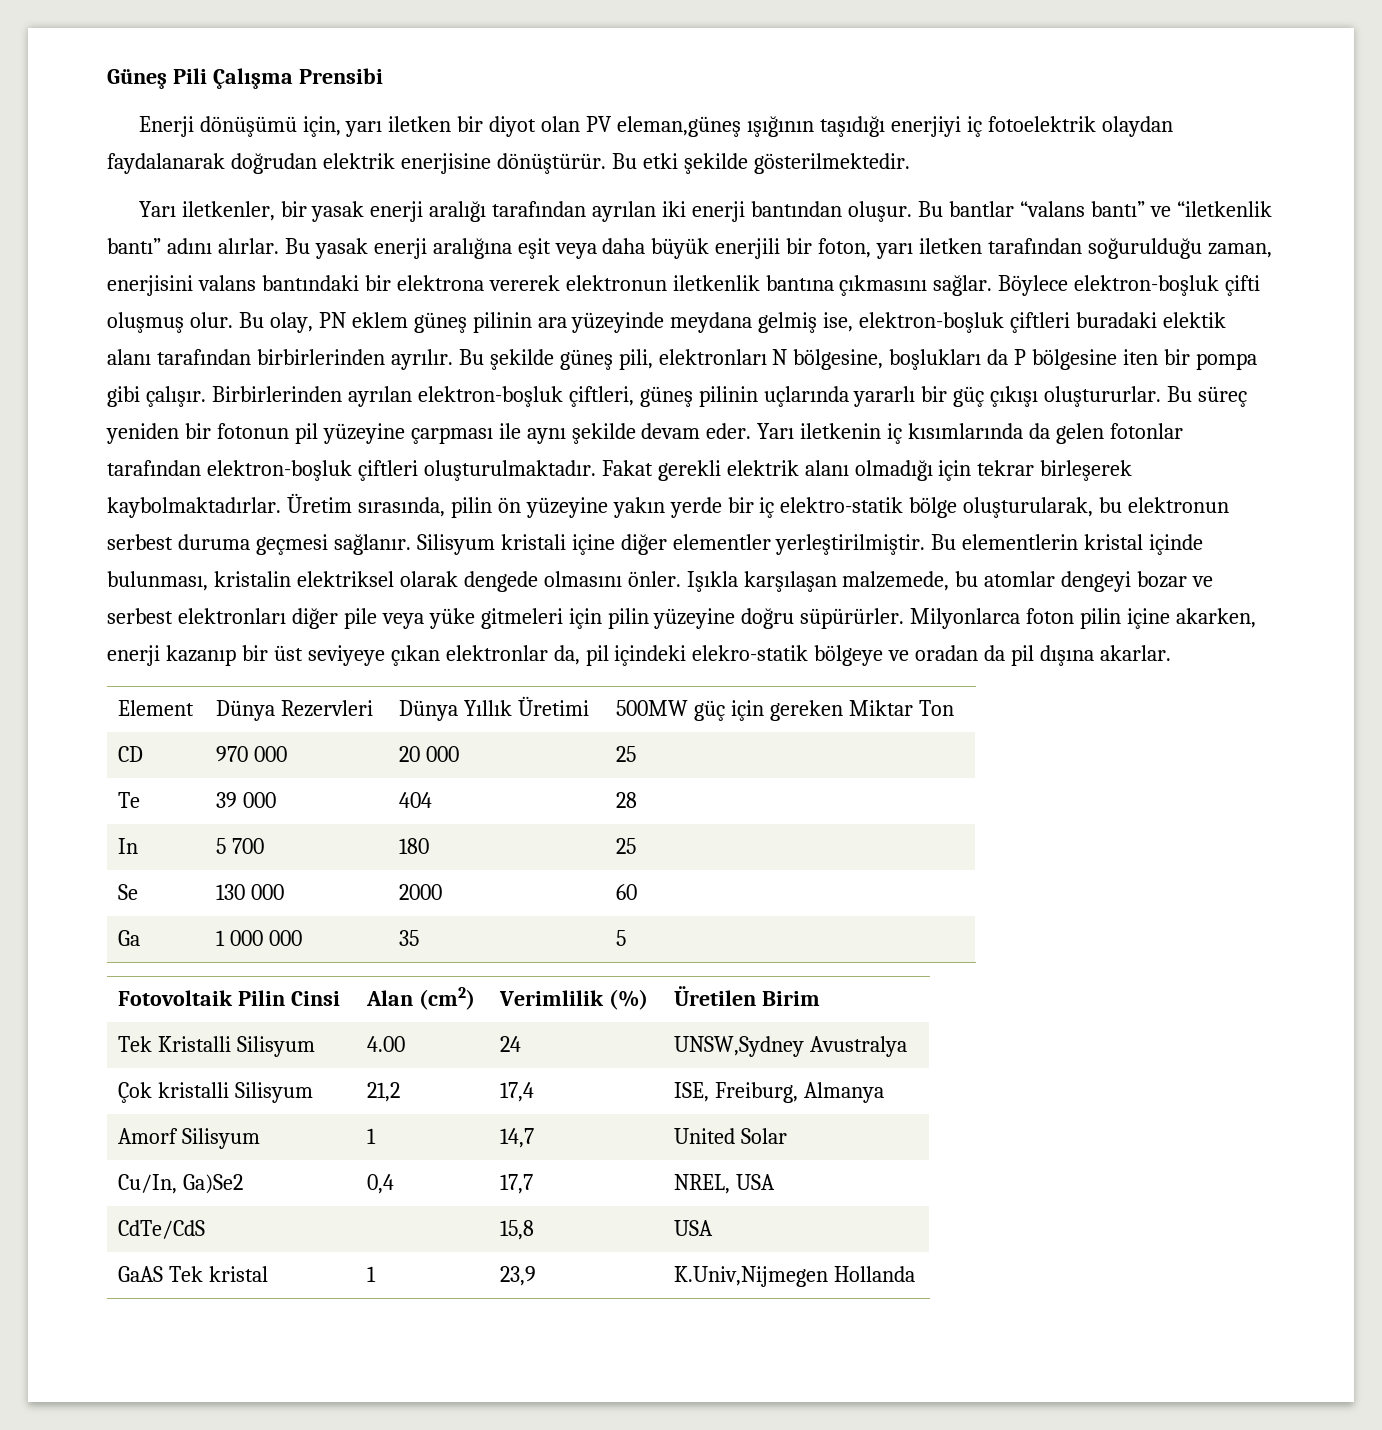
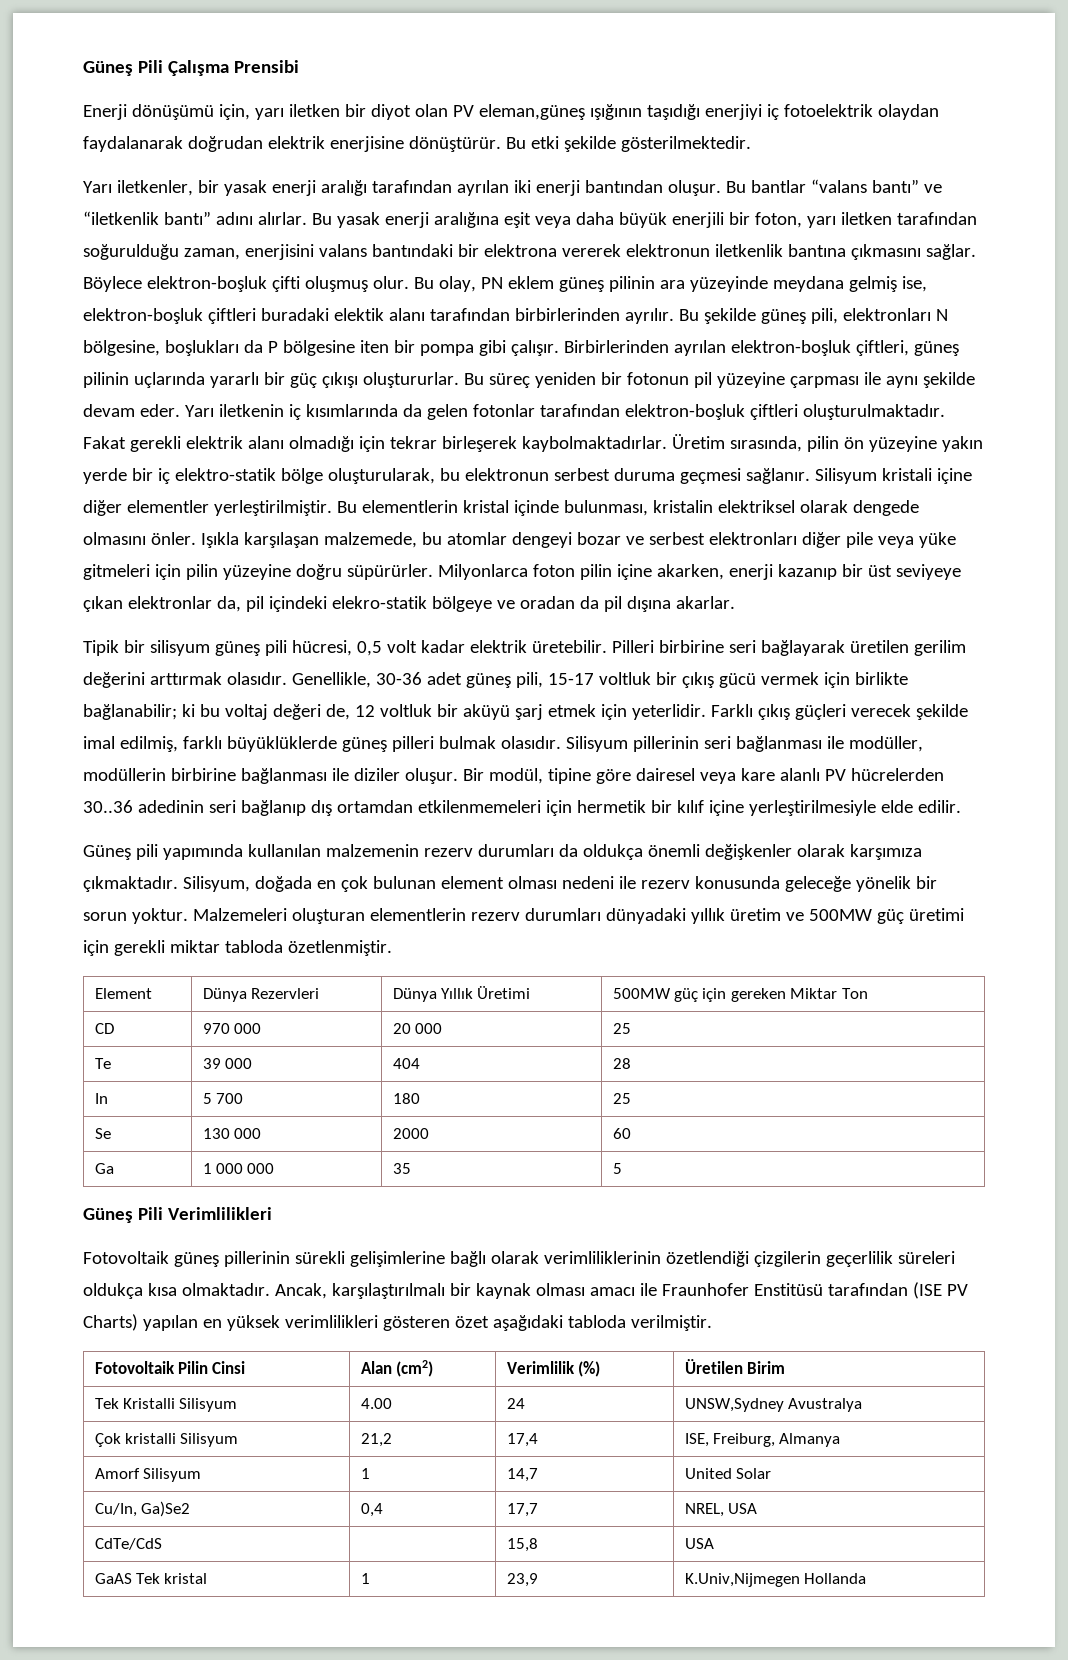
(1171, 653) none -> [83,640,966,656] [83,672,908,688] [83,704,968,720] [83,736,923,752] [83,768,944,784] [83,800,961,816] [83,844,922,860] [83,876,937,892] [83,908,964,924] [83,940,392,956] // Tipik bir silisyum güneş pili hücresi, 0,5 volt kadar elektrik üretebilir. Pilleri birbirine seri bağlayarak üretilen gerilim değerini arttırmak olasıdır. Genellikle, 30-36 adet güneş pili, 15-17 voltluk bir çıkış gücü vermek için birlikte bağlanabilir; ki bu voltaj değeri de, 12 voltluk bir aküyü şarj etmek için yeterlidir. Farklı çıkış güçleri verecek şekilde imal edilmiş, farklı büyüklüklerde güneş pilleri bulmak olasıdır. Silisyum pillerinin seri bağlanması ile modüller, modüllerin birbirine bağlanması ile diziler oluşur. Bir modül, tipine göre dairesel veya kare alanlı PV hücrelerden 30..36 adedinin seri bağlanıp dış ortamdan etkilenmemeleri için hermetik bir kılıf içine yerleştirilmesiyle elde edilir. // Güneş pili yapımında kullanılan malzemenin rezerv durumları da oldukça önemli değişkenler olarak karşımıza çıkmaktadır. Silisyum, doğada en çok bulunan element olması nedeni ile rezerv konusunda geleceğe yönelik bir sorun yoktur. Malzemeleri oluşturan elementlerin rezerv durumları dünyadaki yıllık üretim ve 500MW güç üretimi için gerekli miktar tabloda özetlenmiştir.
(627, 938) none -> [83,1207,272,1223] [83,1251,955,1267] [83,1282,968,1299] [83,1314,712,1331] // Güneş Pili Verimlilikleri // Fotovoltaik güneş pillerinin sürekli gelişimlerine bağlı olarak verimliliklerinin özetlendiği çizgilerin geçerlilik süreleri oldukça kısa olmaktadır. Ancak, karşılaştırılmalı bir kaynak olması amacı ile Fraunhofer Enstitüsü tarafından (ISE PV Charts) yapılan en yüksek verimlilikleri gösteren özet aşağıdaki tabloda verilmiştir.

